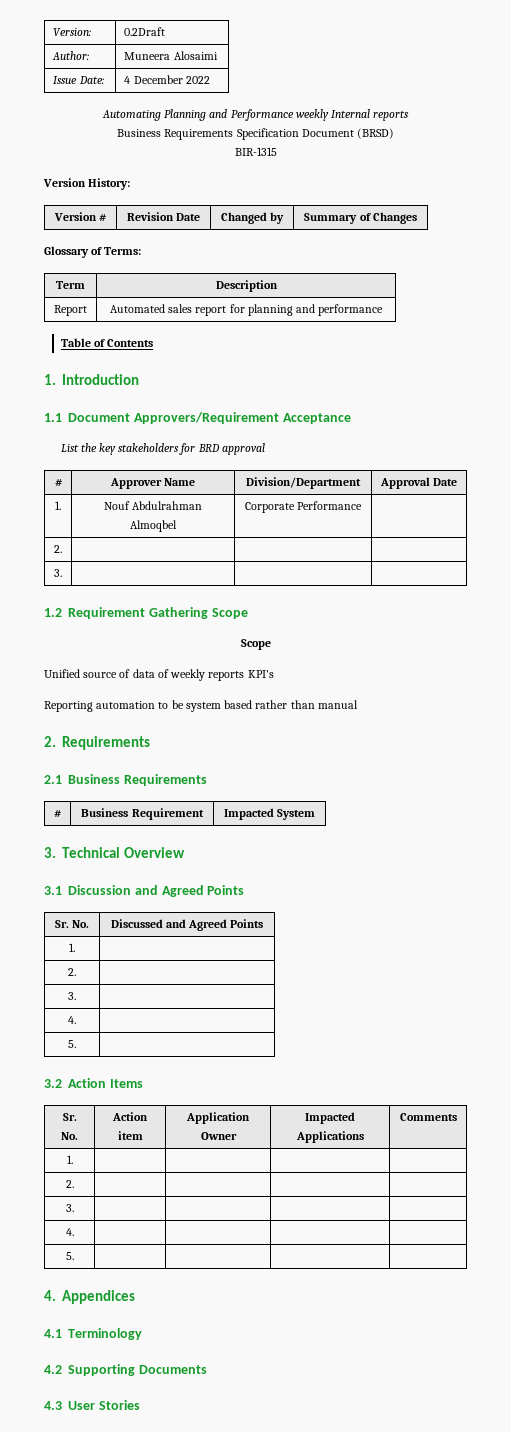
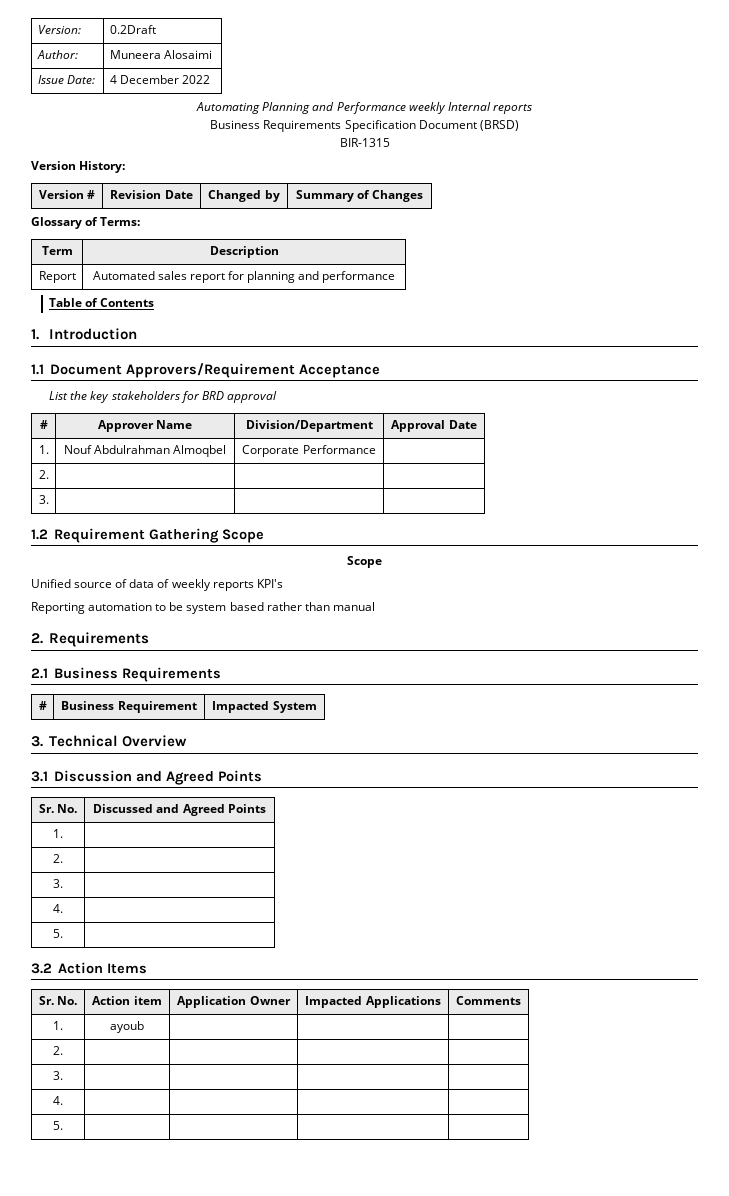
(73, 1159) none -> [110,1021,144,1033] ayoub
[44,1290,135,1304] [44,1328,142,1340] [44,1364,207,1376] [44,1400,140,1410] // 4. Appendices // 4.1 Terminology // 4.2 Supporting Documents // 4.3 User Stories -> (63, 1125) none

